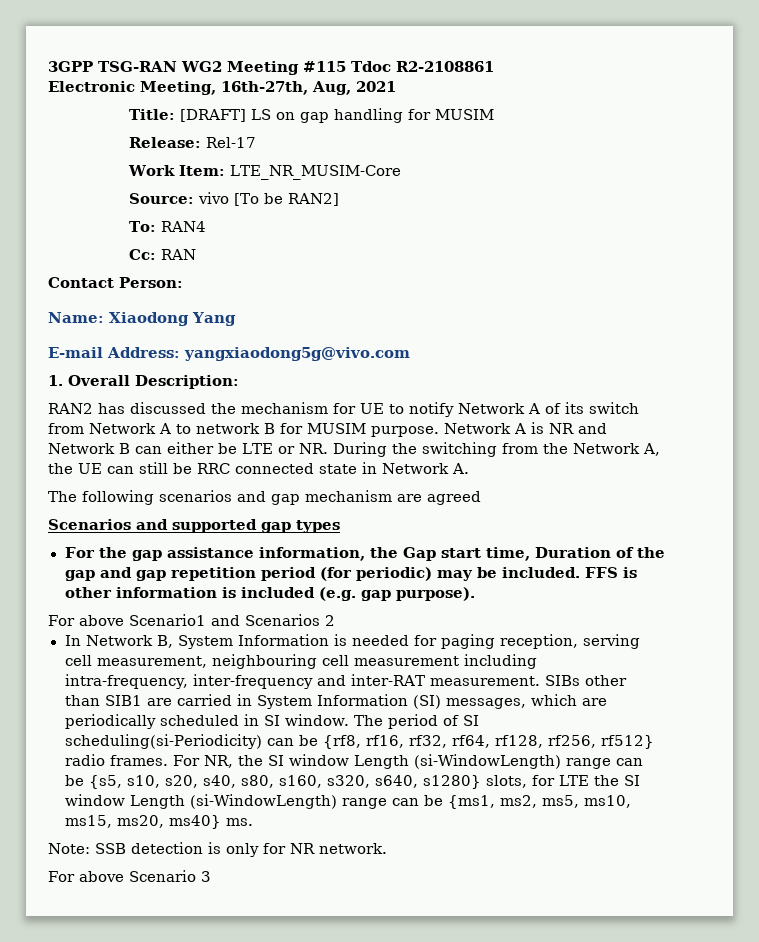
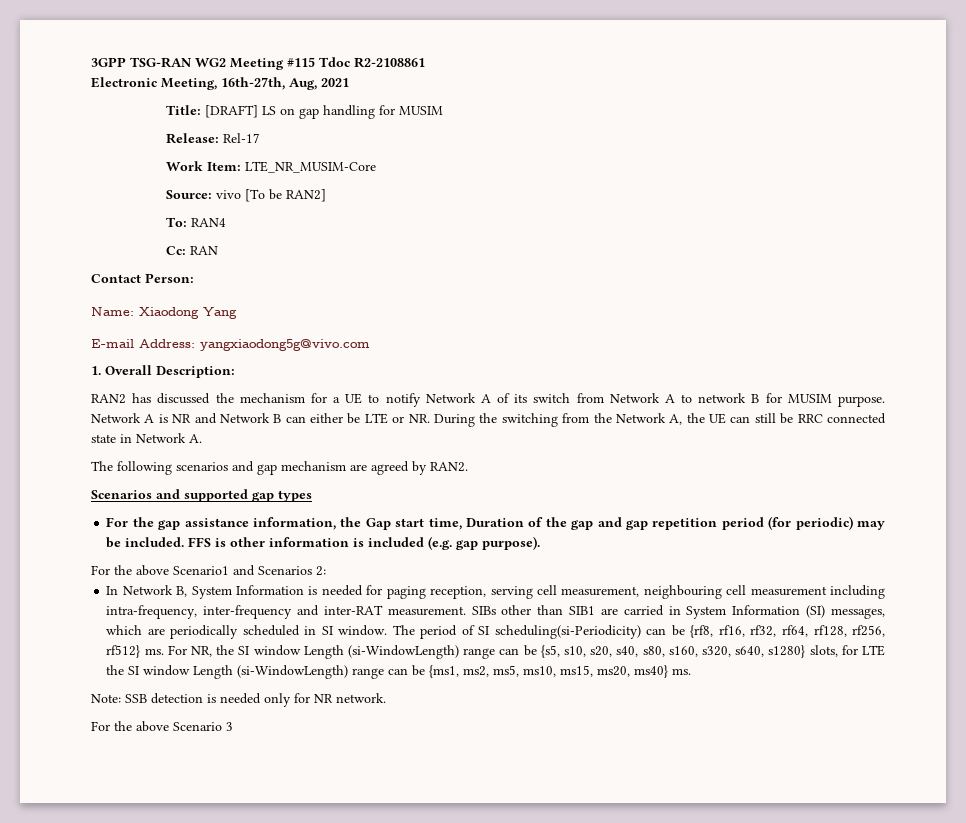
(356, 408) none -> [333,397,341,403] a
(481, 498) none -> [412,461,468,475] by RAN2.
(75, 620) none -> [114,565,132,575] the
[325,615,335,626] 2 -> [316,566,326,576] 2:
[64,754,168,766] radio frames. -> [144,648,164,655] ms.
(221, 848) none -> [220,693,261,704] needed
(75, 876) none -> [114,721,132,731] the

